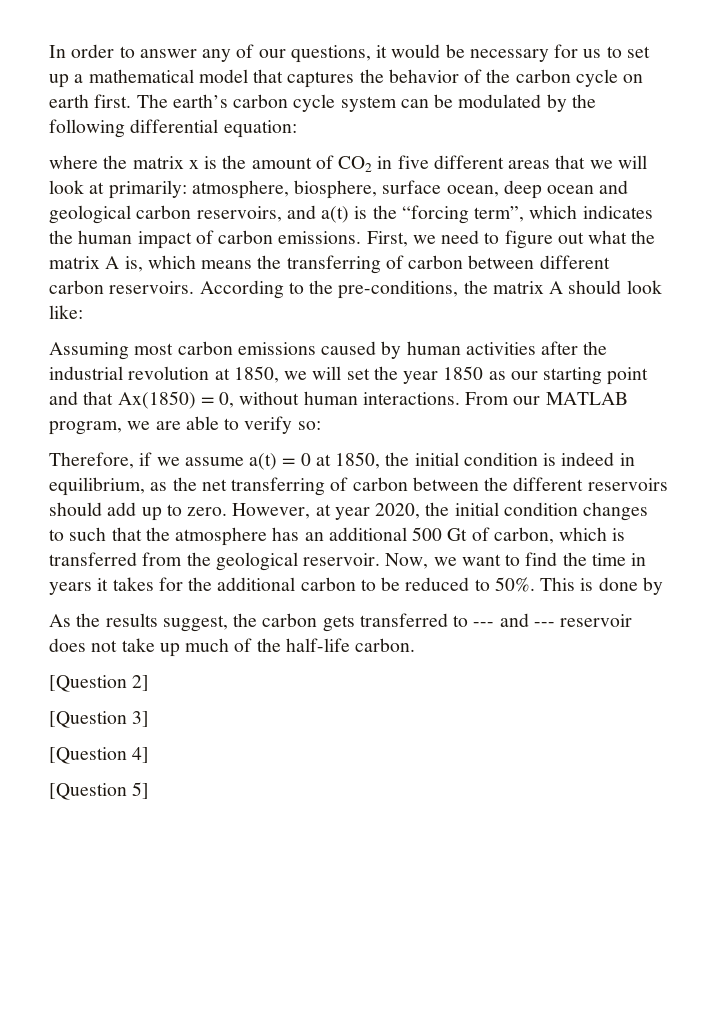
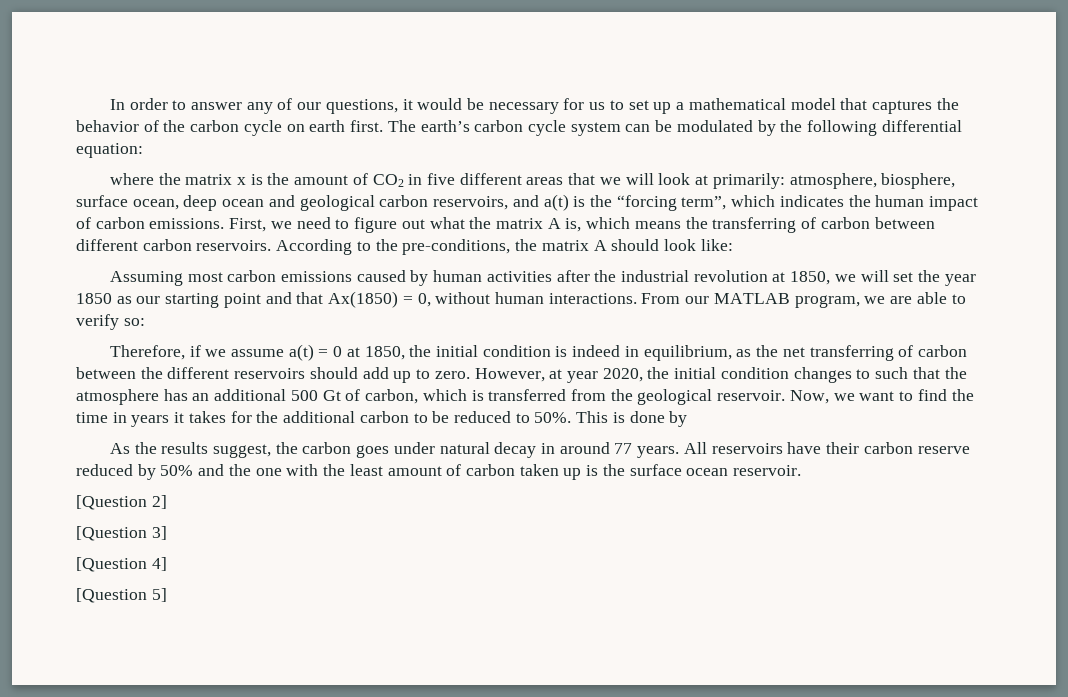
[322,613,633,632] [49,638,416,657] gets transferred to --- and --- reservoir does not take up much of the half-life carbon. -> [356,442,970,458] [76,464,802,480] goes under natural decay in around 77 years. All reservoirs have their carbon reserve reduced by 50% and the one with the least amount of carbon taken up is the surface ocean reservoir.

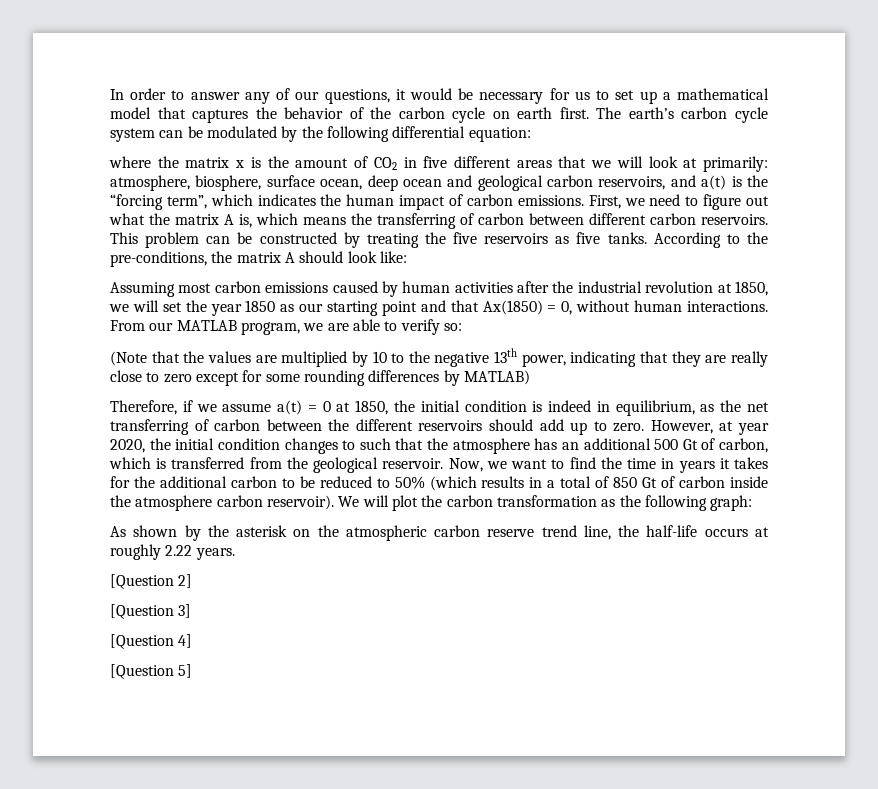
(272, 245) none -> [110,232,647,248] This problem can be constructed by treating the five reservoirs as five tanks.
(145, 322) none -> [110,348,768,367] [110,370,530,386] // (Note that the values are multiplied by 10 to the negative 13th power, indicating that they are really close to zero except for some rounding differences by MATLAB)
[534,411,688,427] [109,442,970,458] [76,464,802,480] 50%. This is done by // As the results suggest, the carbon goes under natural decay in around 77 years. All reservoirs have their carbon reserve reduced by 50% and the one with the least amount of carbon taken up is the surface ocean reservoir. -> [394,476,768,491] [110,495,753,511] [110,525,769,541] [110,544,235,560] 50% (which results in a total of 850 Gt of carbon inside the atmosphere carbon reservoir). We will plot the carbon transformation as the following graph: // As shown by the asterisk on the atmospheric carbon reserve trend line, the half-life occurs at roughly 2.22 years.

